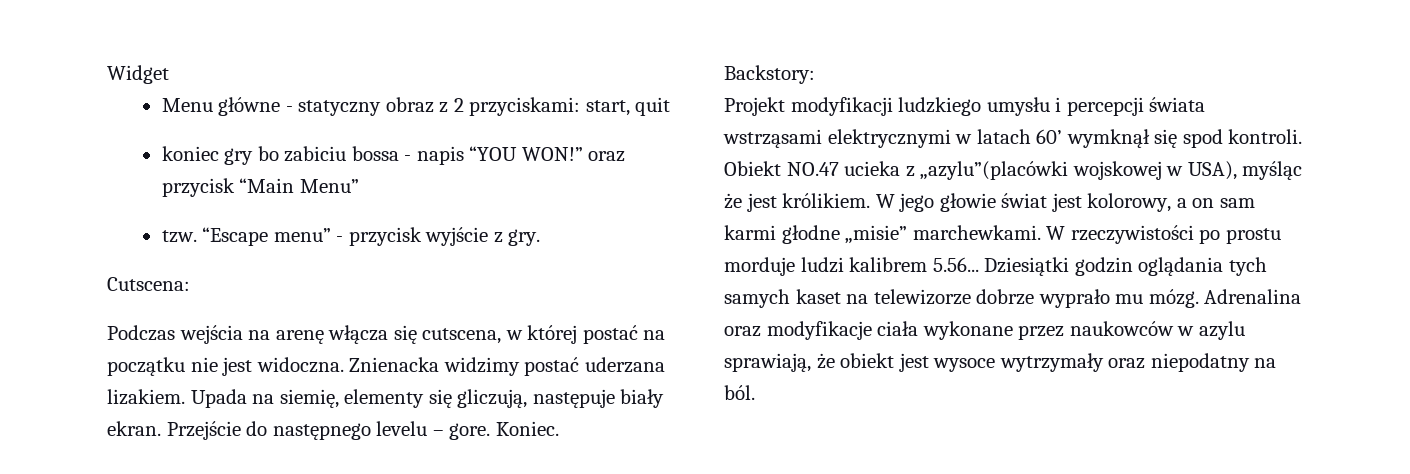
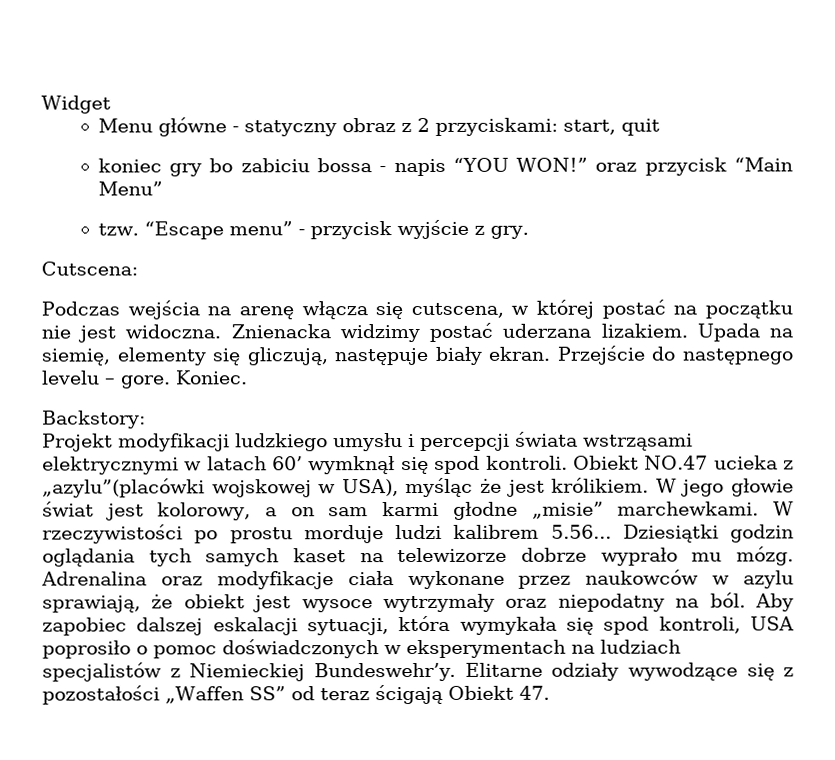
(755, 392) none -> [754,593,794,612] [42,615,795,636] [42,639,681,659] [42,662,794,682] [42,684,550,705] Aby zapobiec dalszej eskalacji sytuacji, która wymykała się spod kontroli, USA poprosiło o pomoc doświadczonych w eksperymentach na ludziach specjalistów z Niemieckiej Bundeswehr’y. Elitarne odziały wywodzące się z pozostałości „Waffen SS” od teraz ścigają Obiekt 47.

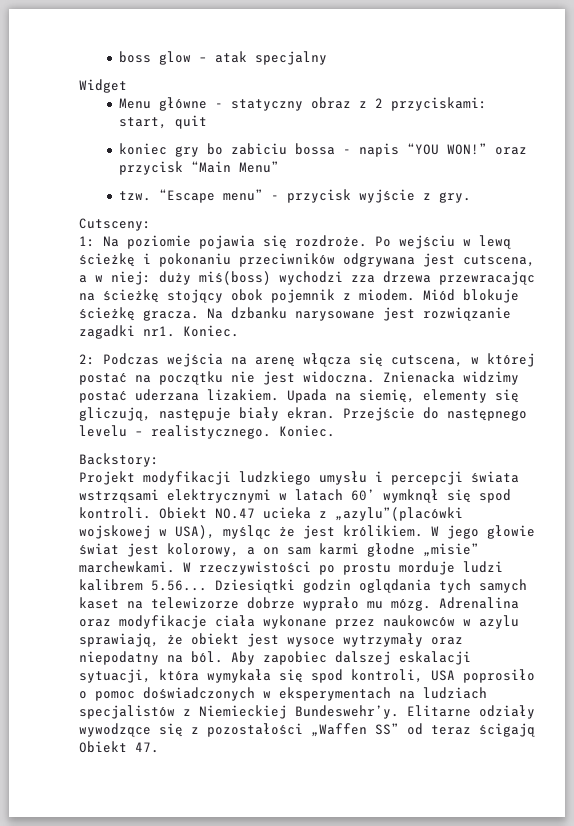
(41, 104) none -> [118,51,327,65] boss glow – atak specjalny //
[41,261,138,276] Cutscena: // -> [79,218,151,231] [79,235,511,249] [79,253,535,267] [79,271,535,285] [79,289,519,303] [79,307,511,321] [79,325,239,339] [79,354,95,365] Cutsceny: // 1: Na poziomie pojawia się rozdroże. Po wejściu w lewą ścieżkę i pokonaniu przeciwników odgrywana jest cutscena, a w niej: duży miś(boss) wychodzi zza drzewa przewracając na ścieżkę stojący obok pojemnik z miodem. Miód blokuje ścieżkę gracza. Na dzbanku narysowane jest rozwiązanie zagadki nr1. Koniec. // 2:
[120,375,171,389] gore. -> [151,425,271,439] realistycznego.

